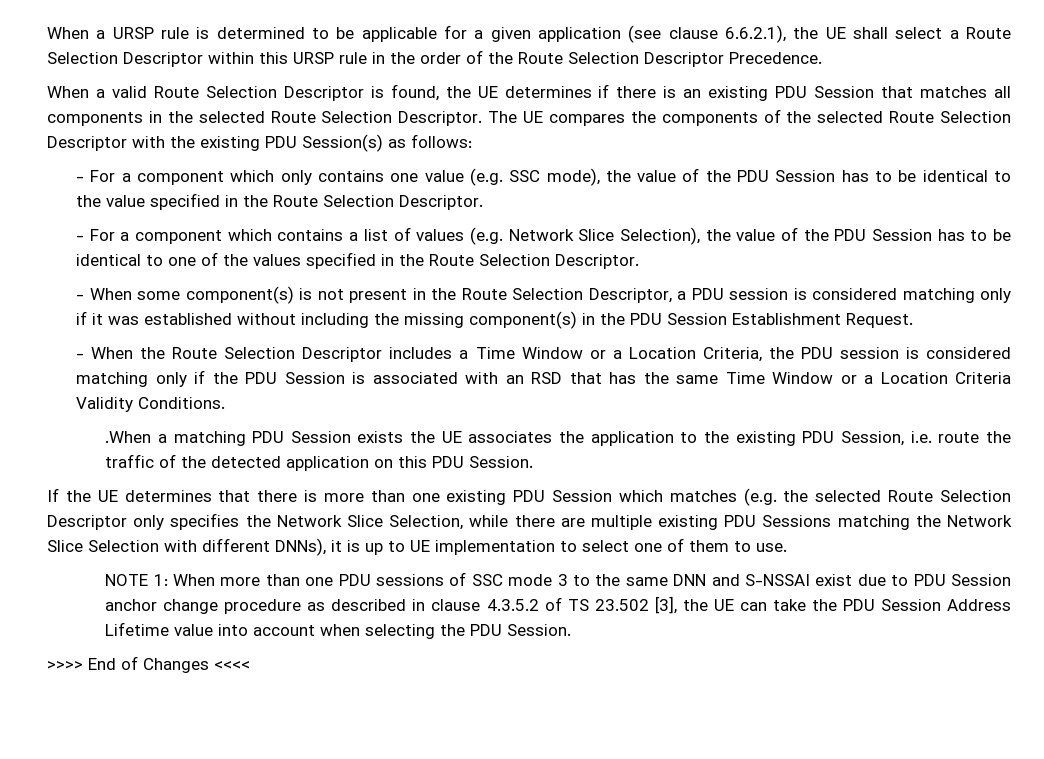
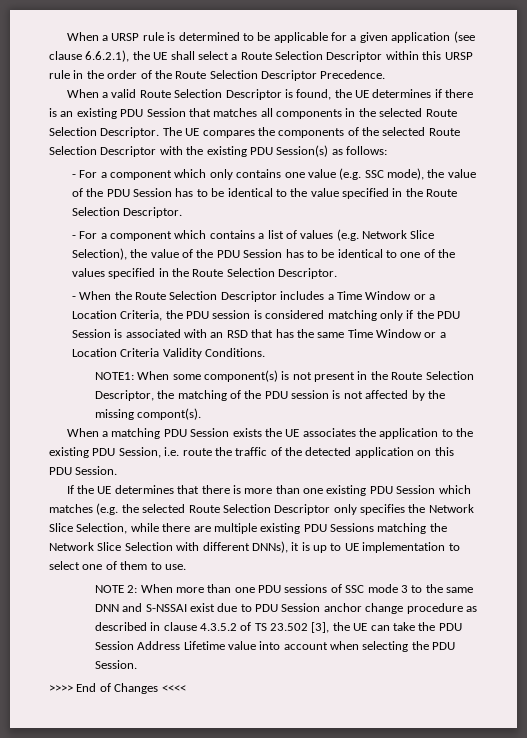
[76,286,1012,304] [76,311,914,329] // - When some component(s) is not present in the Route Selection Descriptor, a PDU session is considered matching only if it was established without including the missing component(s) in the PDU Session Establishment Request. -> (338, 273) none
[105,431,152,443] .When -> [94,370,474,382] [94,390,445,401] [94,408,202,420] [66,428,99,437] NOTE1: When some component(s) is not present in the Route Selection Descriptor, the matching of the PDU session is not affected by the missing compont(s). // When
[153,574,168,586] 1: -> [127,585,138,593] 2:

